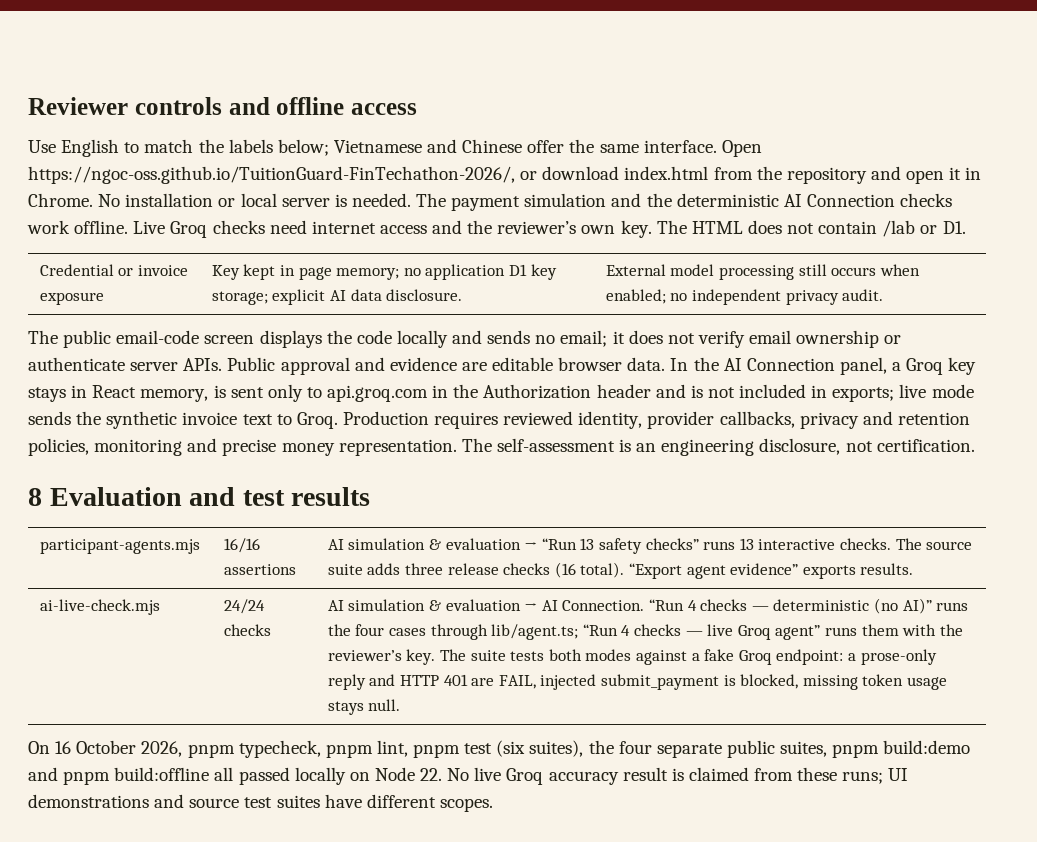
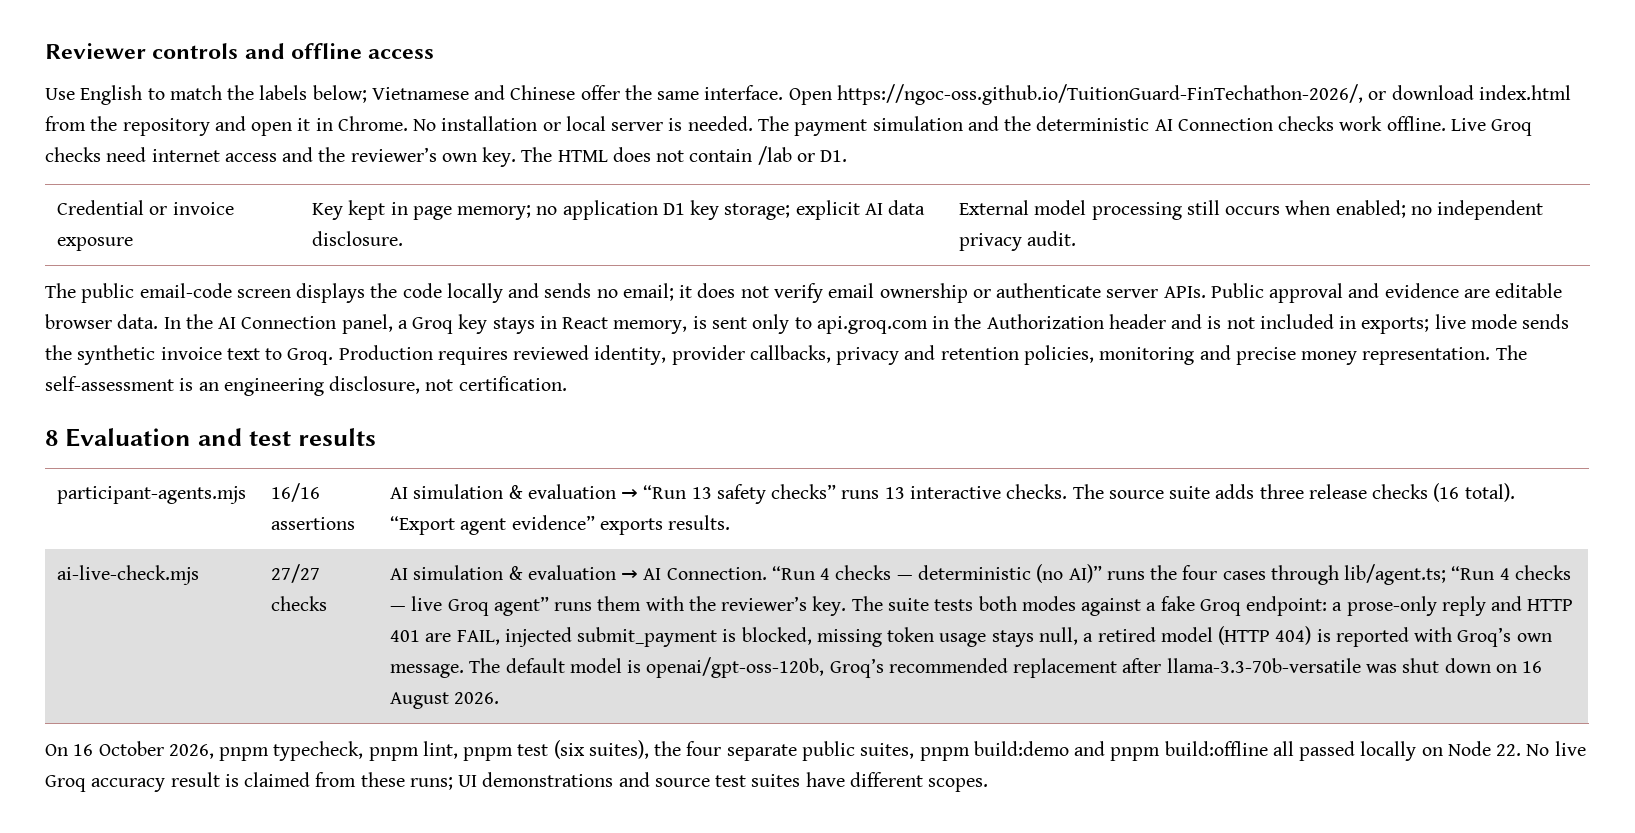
[223,599,265,614] 24/24 -> [271,564,321,583] 27/27
[368,699,401,711] null. -> [1038,626,1552,647] [390,657,1543,678] [390,692,500,709] null, a retired model (HTTP 404) is reported with Groq’s own message. The default model is openai/gpt-oss-120b, Groq’s recommended replacement after llama-3.3-70b-versatile was shut down on 16 August 2026.

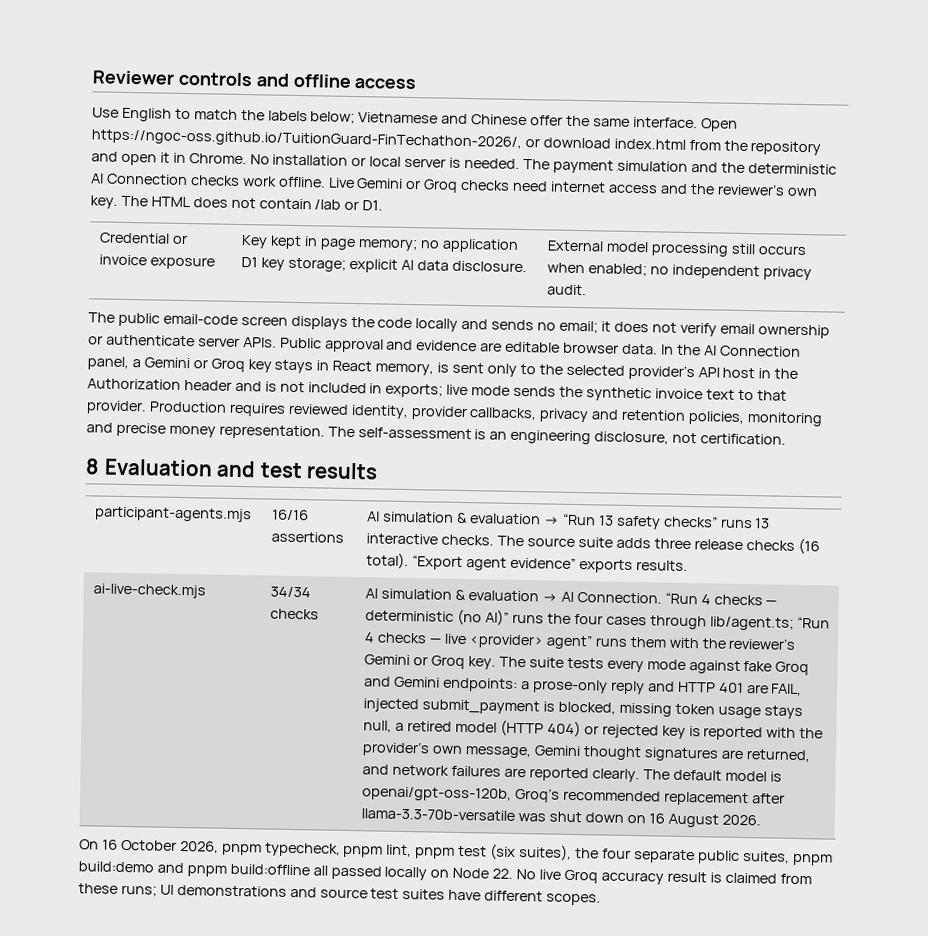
(1486, 124) none -> [356,178,422,190] Gemini or
(408, 324) none -> [143,357,208,369] Gemini or
[816,316,928,334] api.groq.com -> [538,364,756,381] the selected provider’s API host
[287,348,334,365] Groq. -> [756,390,787,401] [86,400,147,415] that provider.
[271,564,321,583] 27/27 -> [270,586,312,598] 34/34
[447,599,489,616] Groq -> [468,634,544,649] <provider>
(808, 603) none -> [364,654,466,670] Gemini or Groq
[978,596,1328,616] both modes against a fake Groq endpoint: -> [606,659,810,676] [364,676,519,692] every mode against fake Groq and Gemini endpoints:
[1316,627,1552,647] [390,664,465,678] is reported with Groq’s own message. -> [583,724,824,741] [362,741,811,763] [362,764,640,783] or rejected key is reported with the provider’s own message, Gemini thought signatures are returned, and network failures are reported clearly.

